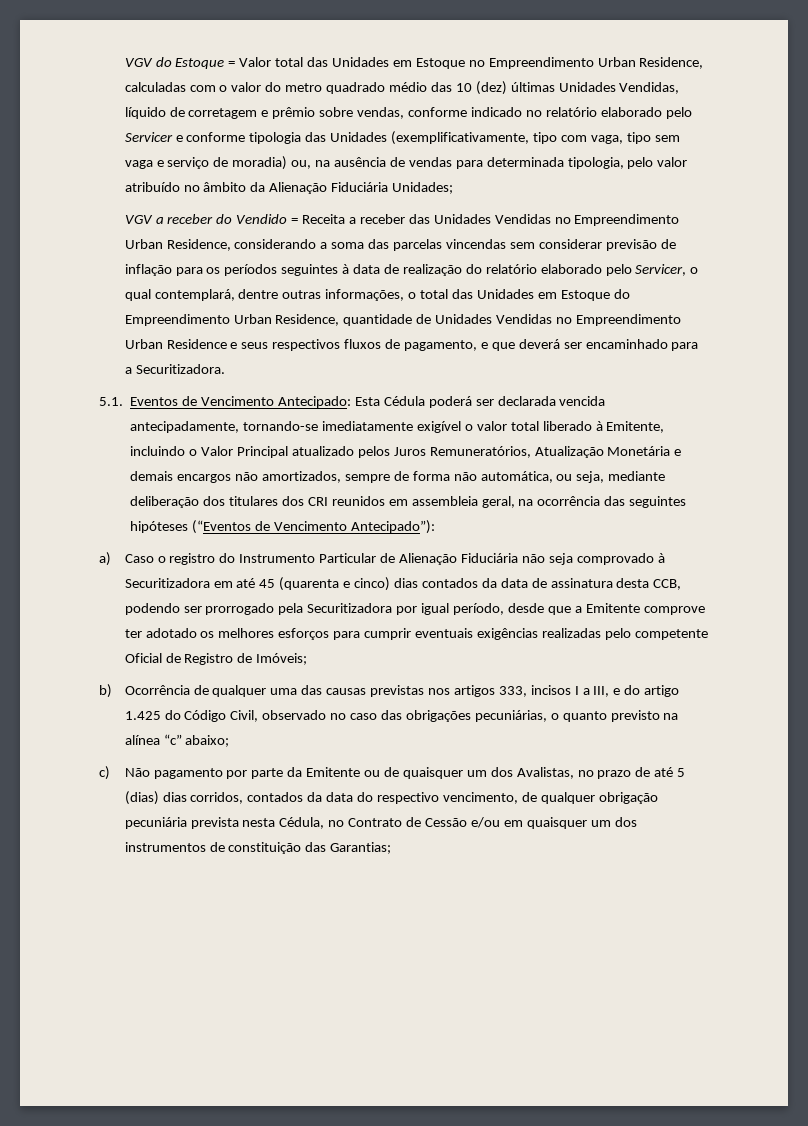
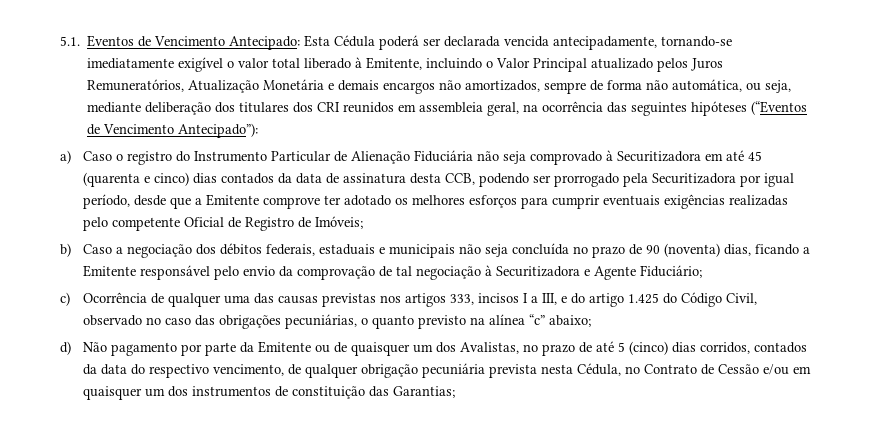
[124,57,704,69] [124,81,680,95] [124,107,692,119] [124,131,680,145] [124,156,688,170] [124,182,454,194] [124,214,680,226] [124,239,676,251] [124,264,699,276] [124,289,630,301] [124,314,681,326] [124,339,699,351] [124,364,225,374] VGV do Estoque = Valor total das Unidades em Estoque no Empreendimento Urban Residence, calculadas com o valor do metro quadrado médio das 10 (dez) últimas Unidades Vendidas, líquido de corretagem e prêmio sobre vendas, conforme indicado no relatório elaborado pelo Servicer e conforme tipologia das Unidades (exemplificativamente, tipo com vaga, tipo sem vaga e serviço de moradia) ou, na ausência de vendas para determinada tipologia, pelo valor atribuído no âmbito da Alienação Fiduciária Unidades; // VGV a receber do Vendido = Receita a receber das Unidades Vendidas no Empreendimento Urban Residence, considerando a soma das parcelas vincendas sem considerar previsão de inflação para os períodos seguintes à data de realização do relatório elaborado pelo Servicer, o qual contemplará, dentre outras informações, o total das Unidades em Estoque do Empreendimento Urban Residence, quantidade de Unidades Vendidas no Empreendimento Urban Residence e seus respectivos fluxos de pagamento, e que deverá ser encaminhado para a Securitizadora. // -> (60, 41) none
(112, 691) none -> [82,243,810,258] [82,265,702,280] [60,292,70,306] Caso a negociação dos débitos federais, estaduais e municipais não seja concluída no prazo de 90 (noventa) dias, ficando a Emitente responsável pelo envio da comprovação de tal negociação à Securitizadora e Agente Fiduciário; // c)
[99,766,110,780] c) -> [60,341,71,355] d)
[124,791,159,805] (dias) -> [628,341,668,355] (cinco)

